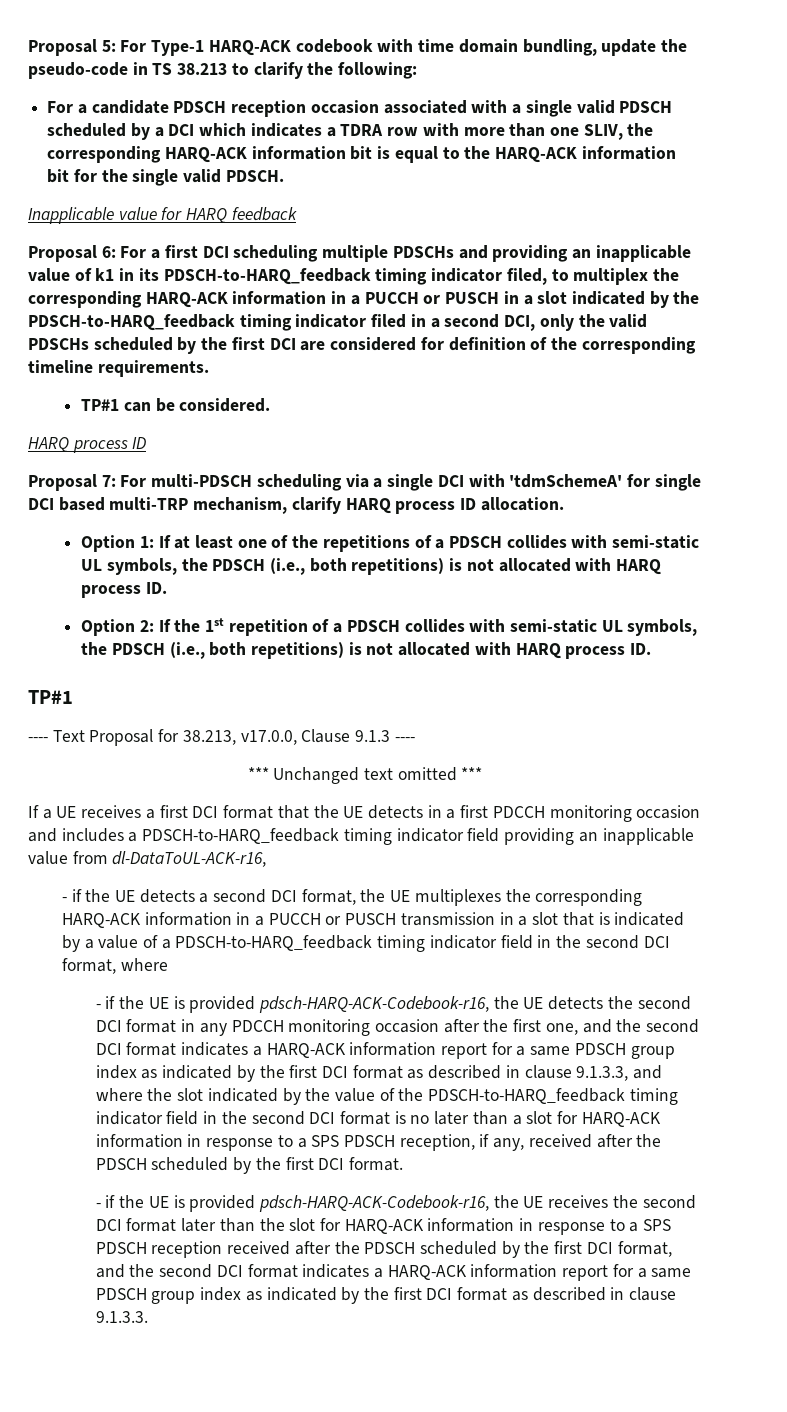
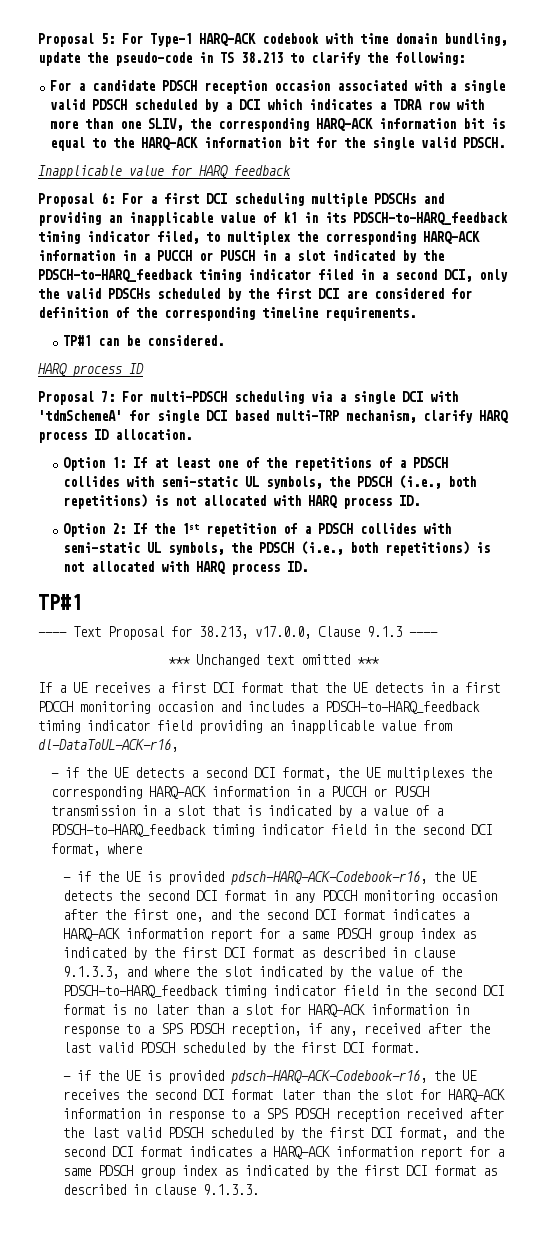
(662, 1140) none -> [63,1042,134,1053] last valid
(360, 1247) none -> [91,1127,162,1138] last valid

